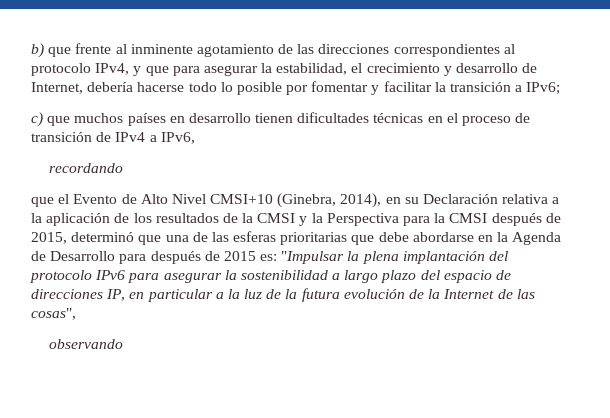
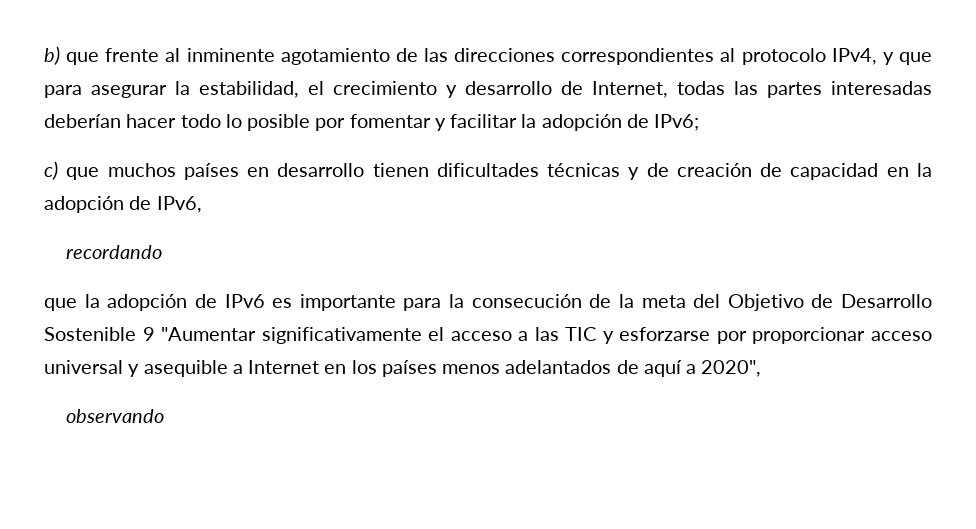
[87,82,185,92] debería hacerse -> [677,81,932,98] [44,114,177,128] todas las partes interesadas deberían hacer
[450,82,523,92] transición a -> [541,114,649,131] adopción de
[427,113,531,126] [31,132,195,144] [49,163,124,173] [31,193,560,208] [31,213,561,226] [31,231,562,245] [31,251,509,264] [30,270,512,283] [31,288,535,302] [31,308,76,320] en el proceso de transición de IPv4 a IPv6, // recordando // que el Evento de Alto Nivel CMSI+10 (Ginebra, 2014), en su Declaración relativa a la aplicación de los resultados de la CMSI y la Perspectiva para la CMSI después de 2015, determinó que una de las esferas prioritarias que debe abordarse en la Agenda de Desarrollo para después de 2015 es: "Impulsar la plena implantación del protocolo IPv6 para asegurar la sostenibilidad a largo plazo del espacio de direcciones IP, en particular a la luz de la futura evolución de la Internet de las cosas", -> [628,163,932,180] [44,196,202,213] [65,245,162,259] [44,294,932,311] [44,327,933,344] [44,360,762,377] y de creación de capacidad en la adopción de IPv6, // recordando // que la adopción de IPv6 es importante para la consecución de la meta del Objetivo de Desarrollo Sostenible 9 "Aumentar significativamente el acceso a las TIC y esforzarse por proporcionar acceso universal y asequible a Internet en los países menos adelantados de aquí a 2020",

